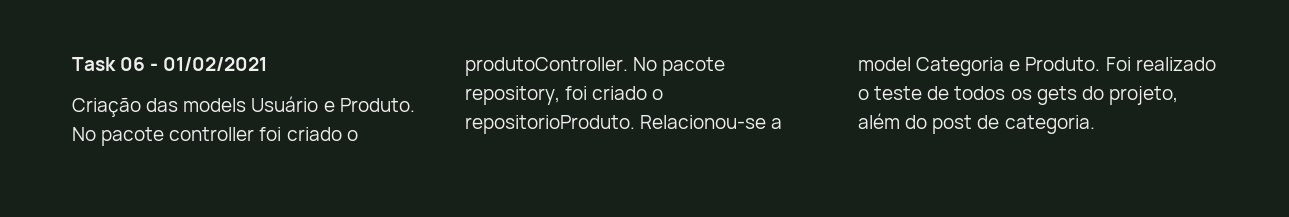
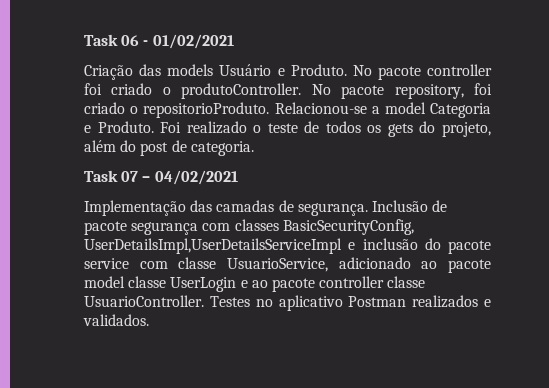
(1095, 124) none -> [84,170,238,185] [84,200,448,216] [84,219,414,235] [84,238,491,254] [84,257,491,273] [84,276,426,292] [84,295,491,311] [83,314,149,326] // Task 07 – 04/02/2021 // Implementação das camadas de segurança. Inclusão de pacote segurança com classes BasicSecurityConfig, UserDetailsImpl,UserDetailsServiceImpl e inclusão do pacote service com classe UsuarioService, adicionado ao pacote model classe UserLogin e ao pacote controller classe UsuarioController. Testes no aplicativo Postman realizados e validados.

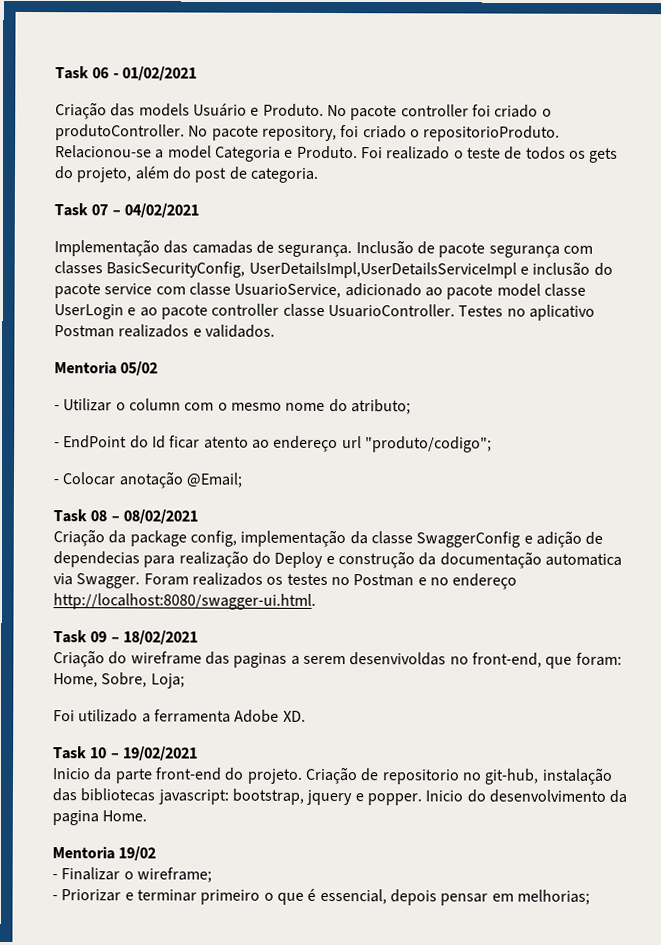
(149, 320) none -> [54,361,159,376] [54,398,411,415] [54,435,492,453] [53,471,242,489] [53,509,198,524] [53,529,604,548] [53,550,622,569] [53,572,518,590] [53,593,316,610] [53,630,198,645] [53,650,622,669] [53,672,185,689] [53,709,306,723] [53,746,198,761] [52,766,613,785] [52,788,628,806] [52,810,148,826] [52,846,157,861] [52,867,212,883] [52,888,590,906] // Mentoria 05/02 // - Utilizar o column com o mesmo nome do atributo; // - EndPoint do Id ficar atento ao endereço url "produto/codigo"; // - Colocar anotação @Email; // Task 08 – 08/02/2021 // Criação da package config, implementação da classe SwaggerConfig e adição de dependecias para realização do Deploy e construção da documentação automatica via Swagger. Foram realizados os testes no Postman e no endereço http://localhost:8080/swagger-ui.html. // Task 09 – 18/02/2021 // Criação do wireframe das paginas a serem desenvivoldas no front-end, que foram: Home, Sobre, Loja; // Foi utilizado a ferramenta Adobe XD. // Task 10 – 19/02/2021 // Inicio da parte front-end do projeto. Criação de repositorio no git-hub, instalação das bibliotecas javascript: bootstrap, jquery e popper. Inicio do desenvolvimento da pagina Home. // Mentoria 19/02 // - Finalizar o wireframe; // - Priorizar e terminar primeiro o que é essencial, depois pensar em melhorias;

